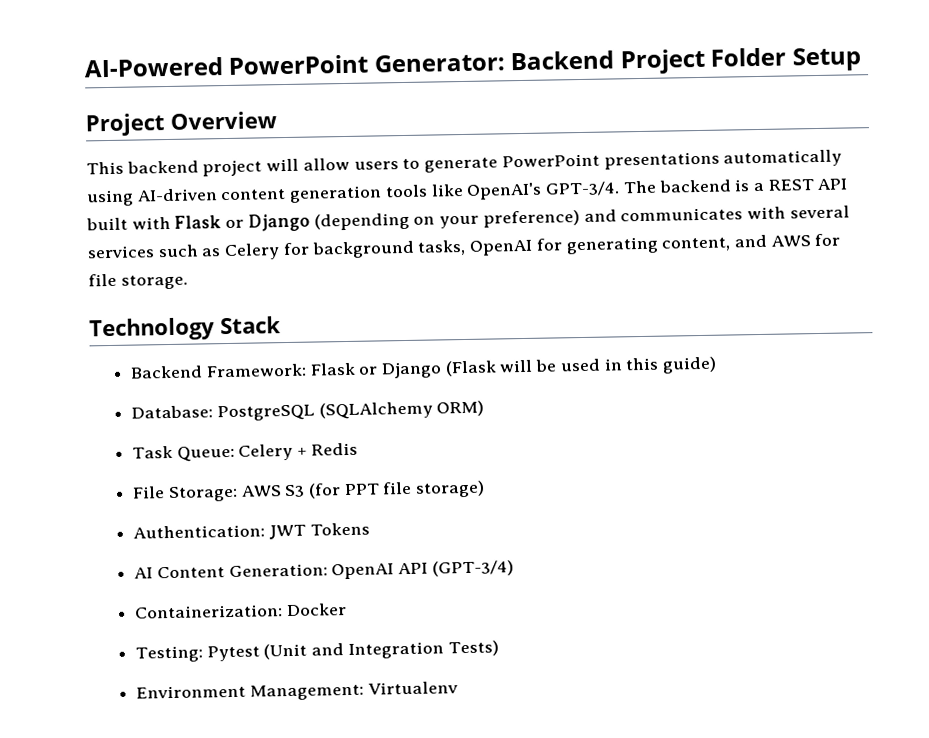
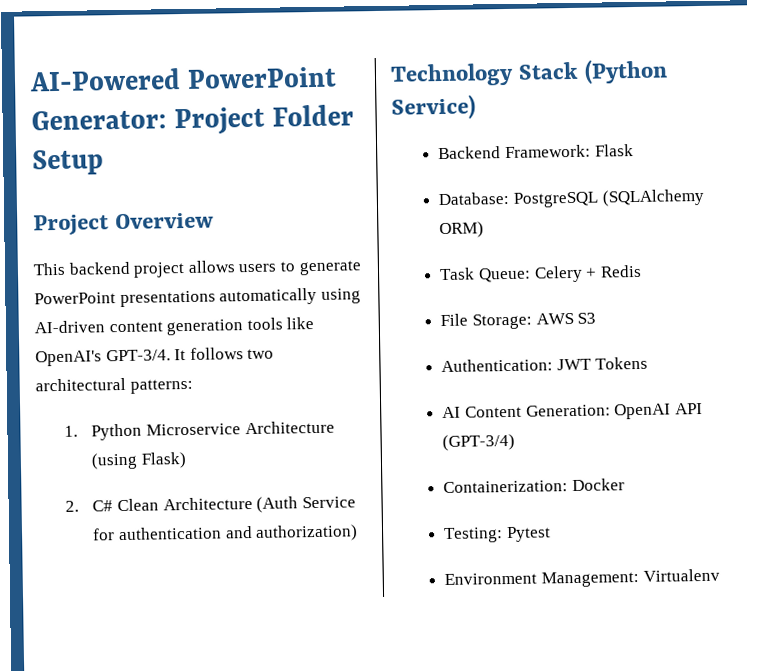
[510,50,615,71] Backend -> (167, 120) none
[266,157,350,172] will allow -> [187,260,235,273] allows
[622,178,849,194] [86,205,850,232] [87,233,841,261] [88,273,188,290] The backend is a REST API built with Flask or Django (depending on your preference) and communicates with several services such as Celery for background tasks, OpenAI for generating content, and AWS for file storage. -> [174,347,275,361] [35,377,193,394] [63,420,335,441] [91,451,188,470] [64,496,356,513] [92,524,359,542] It follows two architectural patterns: // 1. Python Microservice Architecture (using Flask) // 2. C# Clean Architecture (Auth Service for authentication and authorization)
(281, 325) none -> [584,58,669,85] [391,94,476,121] (Python Service)
[358,356,718,379] or Django (Flask will be used in this guide) -> (634, 150) none
[307,480,486,499] (for PPT file storage) -> (597, 318) none
[263,640,499,660] (Unit and Integration Tests) -> (552, 534) none

